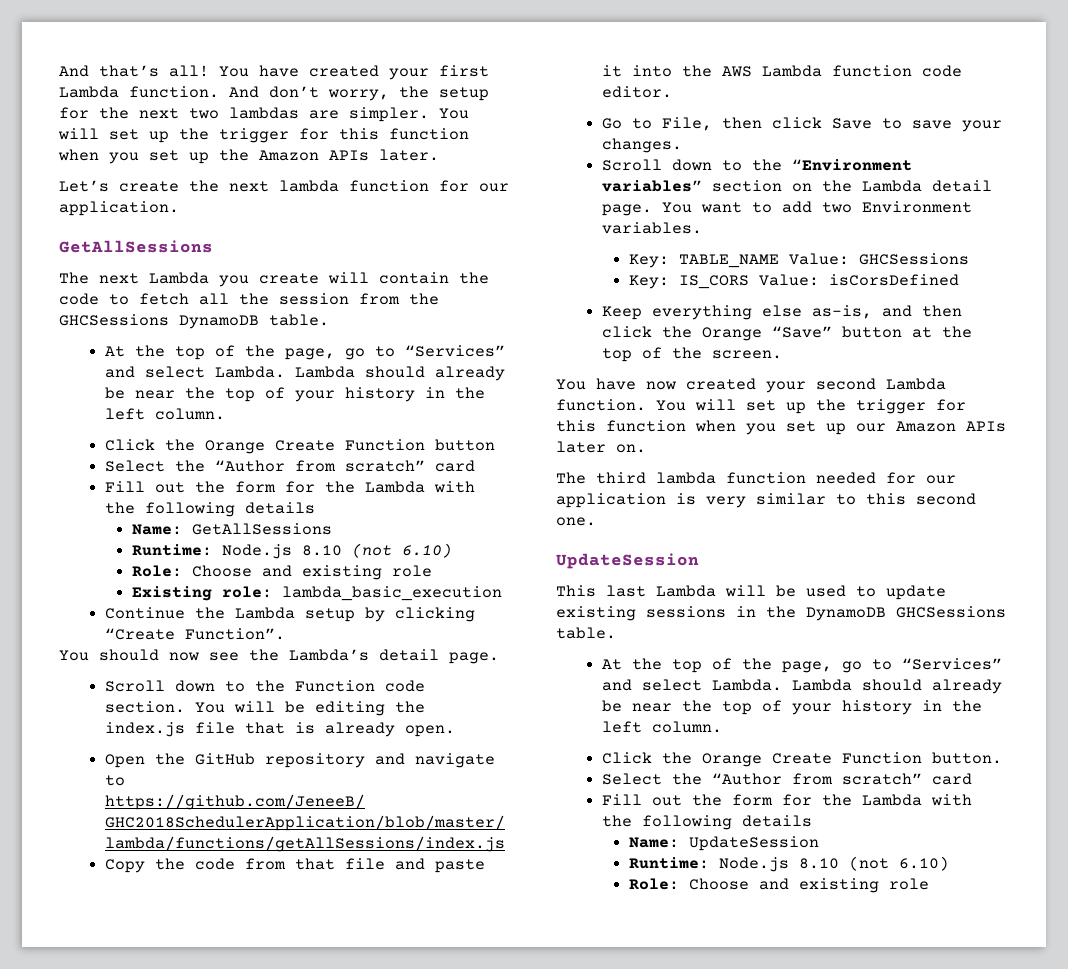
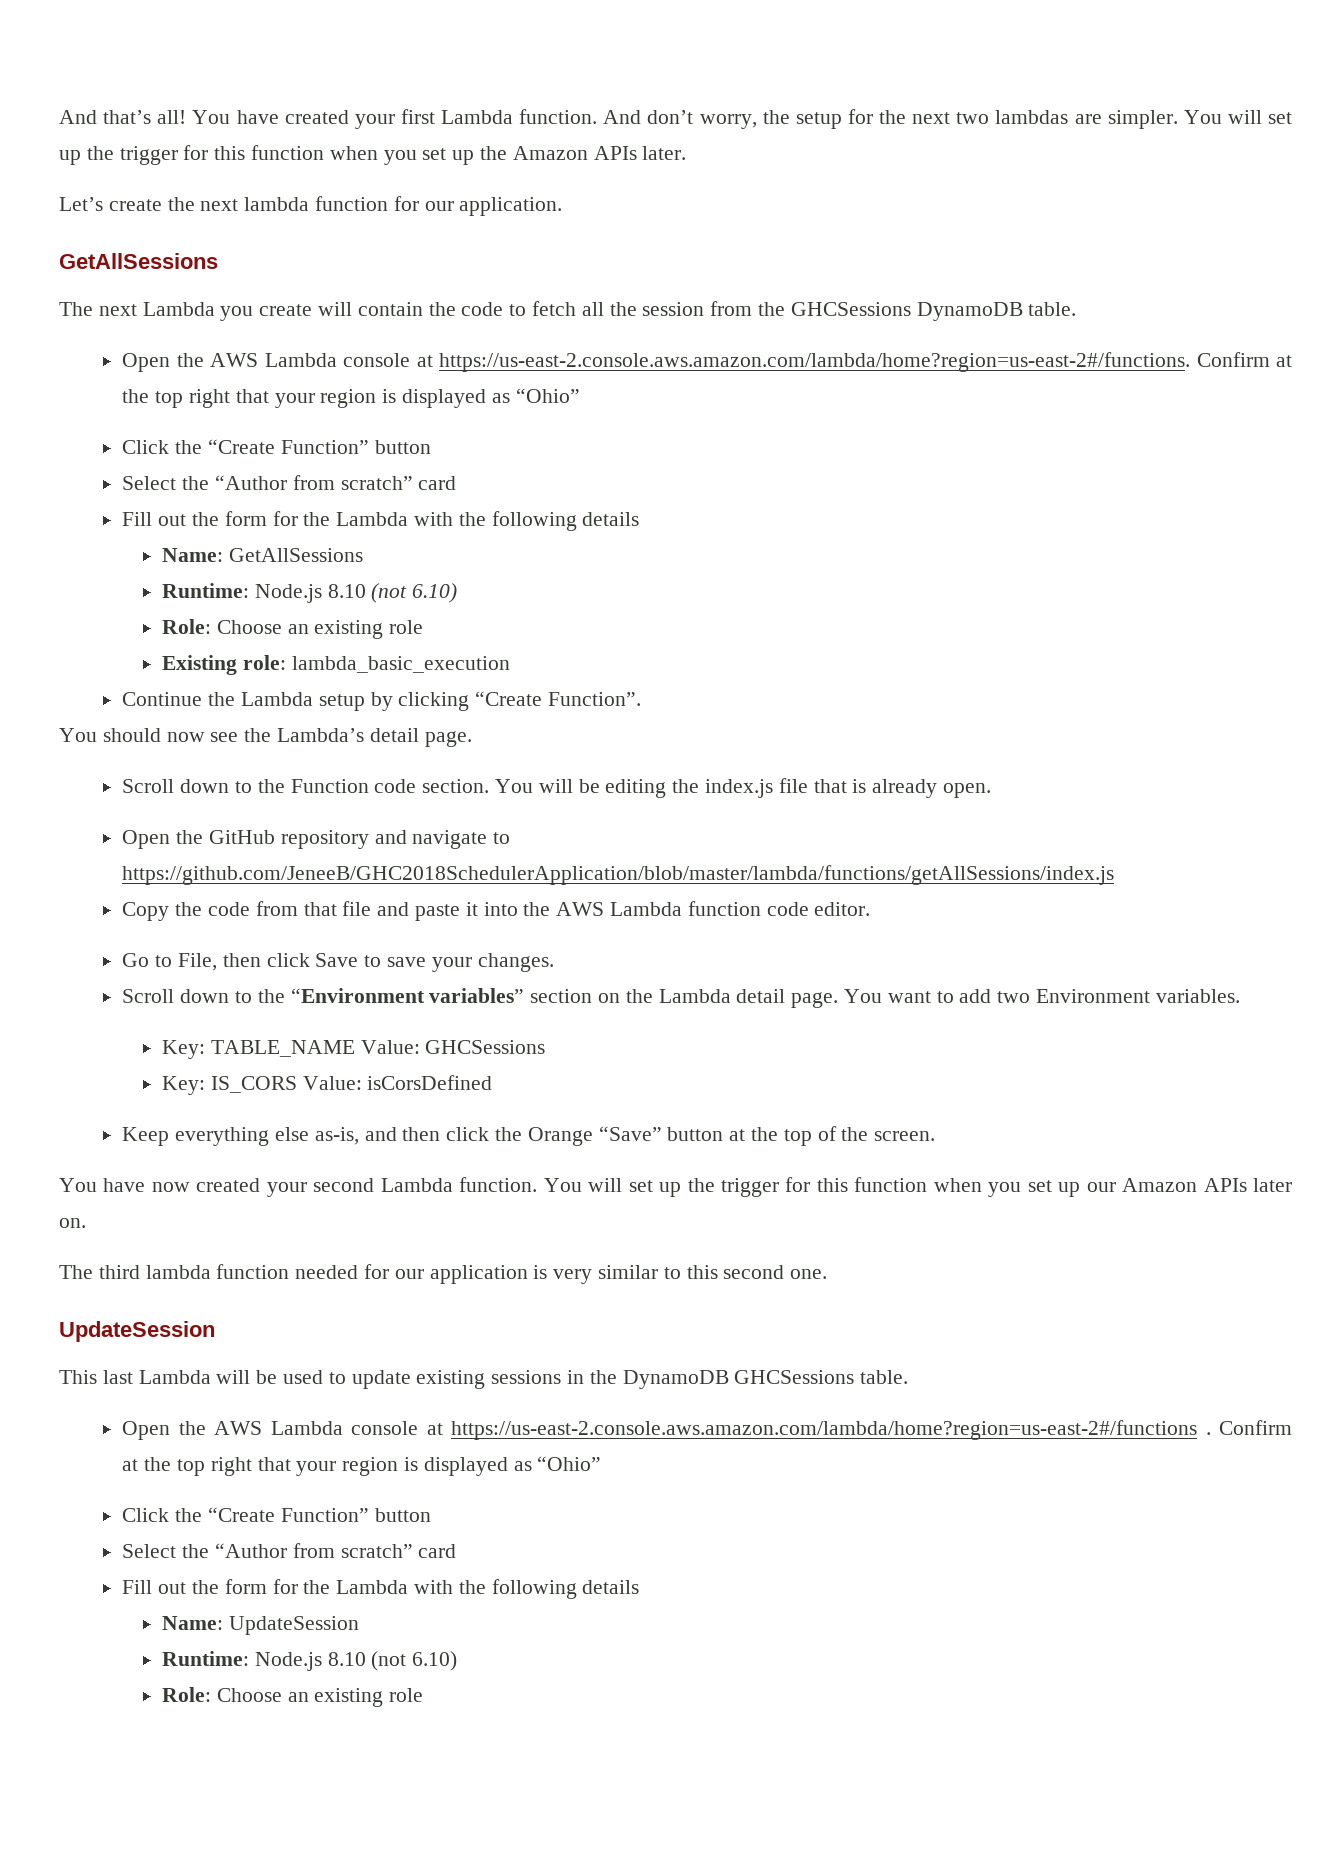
[104,345,505,360] [104,366,505,381] [104,387,485,402] [104,408,225,420] [104,439,425,454] At the top of the page, go to “Services” and select Lambda. Lambda should already be near the top of your history in the left column. // Click the Orange Create Function -> [122,352,1292,372] [122,388,580,408] [122,439,369,454] Open the AWS Lambda console at https://us-east-2.console.aws.amazon.com/lambda/home?region=us-east-2#/functions. Confirm at the top right that your region is displayed as “Ohio” // Click the “Create Function”
[261,565,292,577] and -> [287,624,309,634] an
[601,658,1002,673] [601,679,1002,694] [601,700,982,715] [601,721,722,733] [601,752,1002,767] At the top of the page, go to “Services” and select Lambda. Lambda should already be near the top of your history in the left column. // Click the Orange Create Function button. -> [122,1420,1292,1440] [122,1456,602,1476] [122,1507,431,1522] Open the AWS Lambda console at https://us-east-2.console.aws.amazon.com/lambda/home?region=us-east-2#/functions . Confirm at the top right that your region is displayed as “Ohio” // Click the “Create Function” button
[758,878,789,890] and -> [287,1692,309,1702] an

